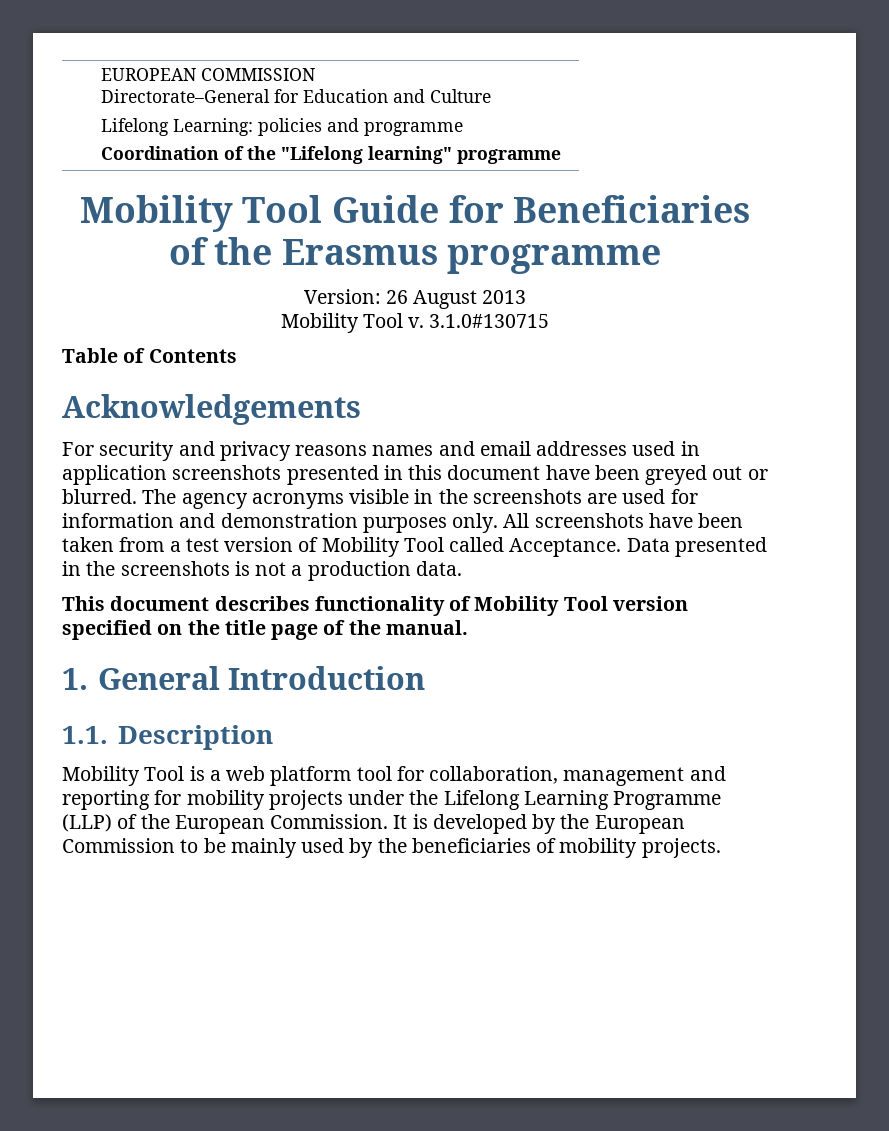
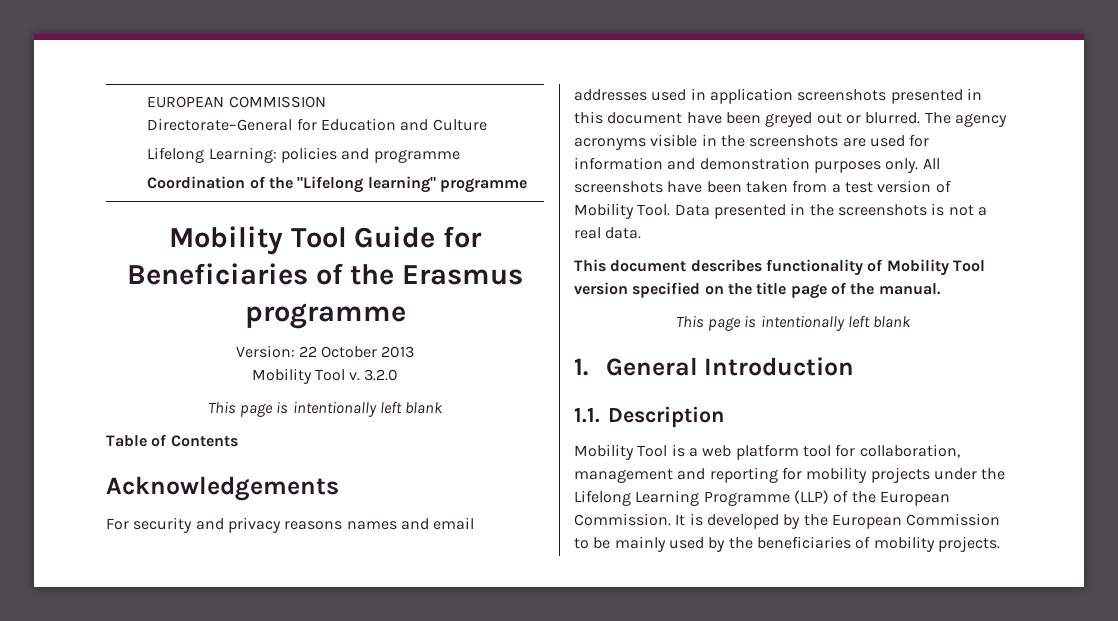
[385,290,478,309] 26 August -> [298,346,378,358] 22 October
[429,314,550,328] 3.1.0#130715 -> [364,369,399,381] [207,401,444,417] 3.2.0 // This page is intentionally left blank
[403,537,622,557] Tool called Acceptance. -> [637,204,671,216] Tool.
[307,561,411,581] production -> [574,227,601,239] real
(468, 627) none -> [675,315,912,331] // This page is intentionally left blank

